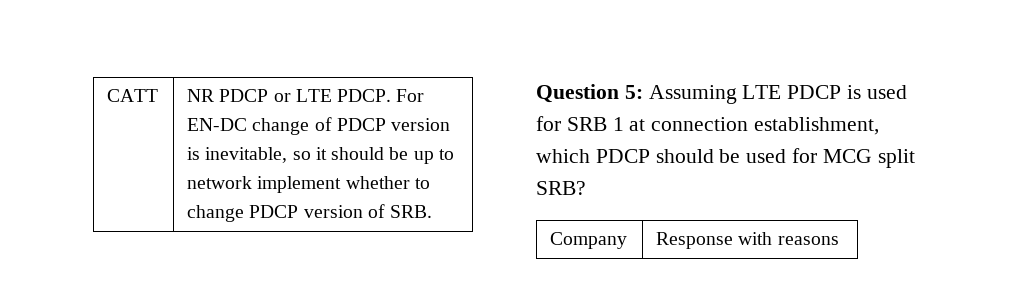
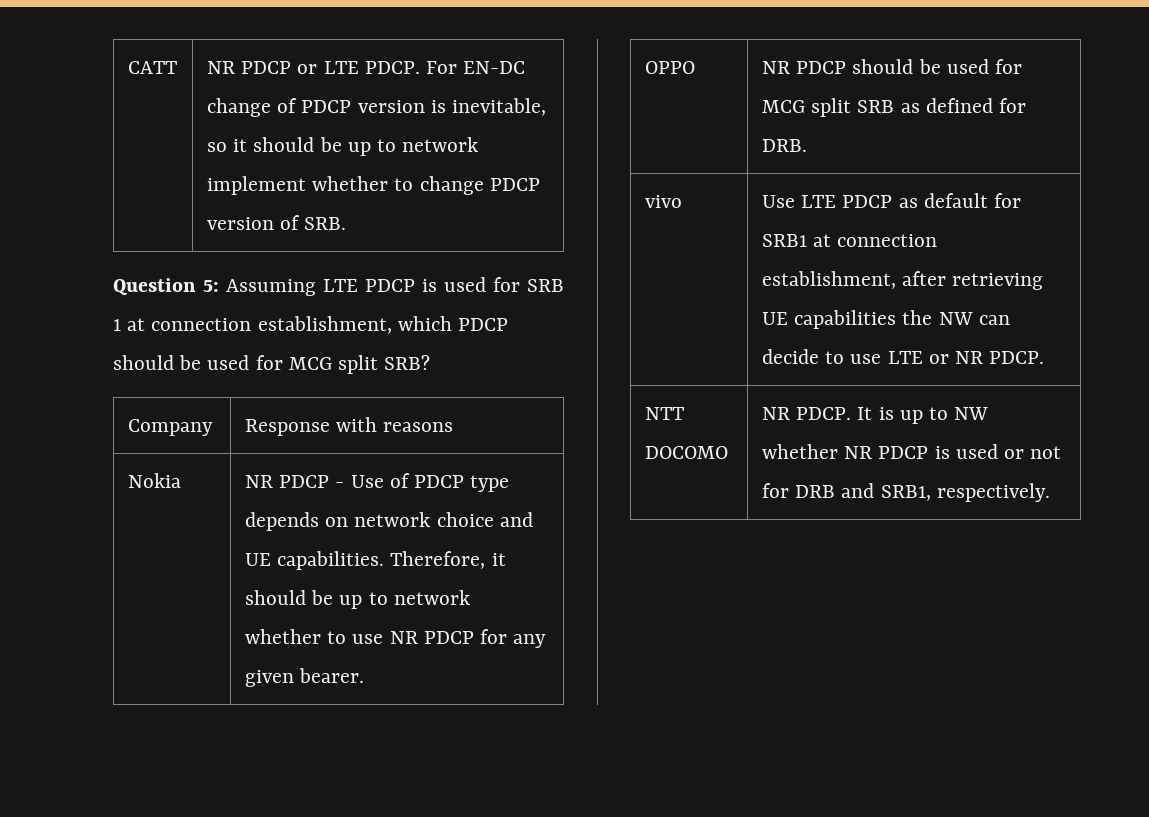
(839, 240) none -> [127,473,181,488] [244,473,510,492] [244,512,533,531] [244,551,506,570] [244,590,470,609] [244,629,547,648] [244,668,365,687] [644,61,695,74] [761,59,1022,74] [761,98,1026,117] [761,139,807,152] [644,195,682,208] [761,193,1021,208] [761,234,938,247] [761,271,1044,290] [761,310,1010,329] [761,349,1045,364] [644,407,684,420] [644,446,728,459] [761,407,989,424] [761,444,1062,459] [761,483,1050,502] // Nokia | NR PDCP - Use of PDCP type depends on network choice and UE capabilities. Therefore, it should be up to network whether to use NR PDCP for any given bearer. // OPPO | NR PDCP should be used for MCG split SRB as defined for DRB. // vivo | Use LTE PDCP as default for SRB1 at connection establishment, after retrieving UE capabilities the NW can decide to use LTE or NR PDCP. // NTT DOCOMO | NR PDCP. It is up to NW whether NR PDCP is used or not for DRB and SRB1, respectively.

